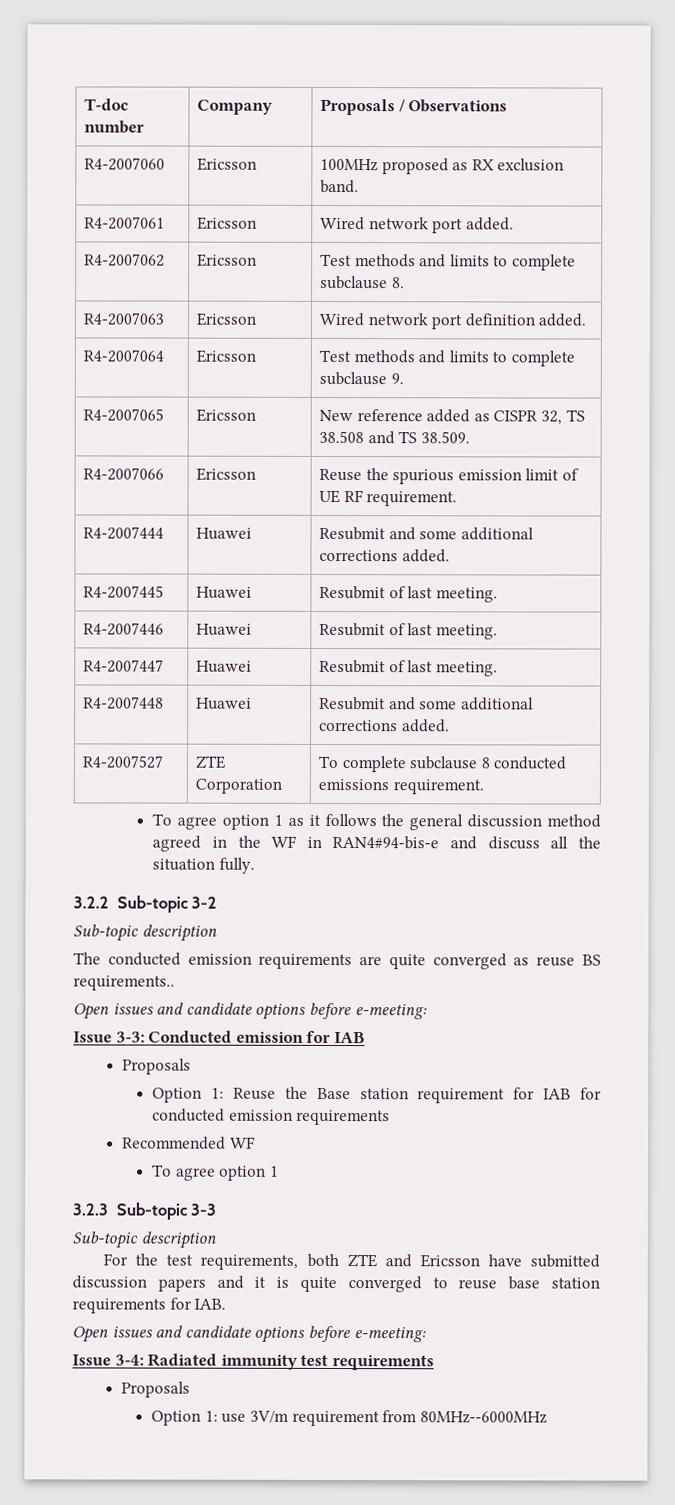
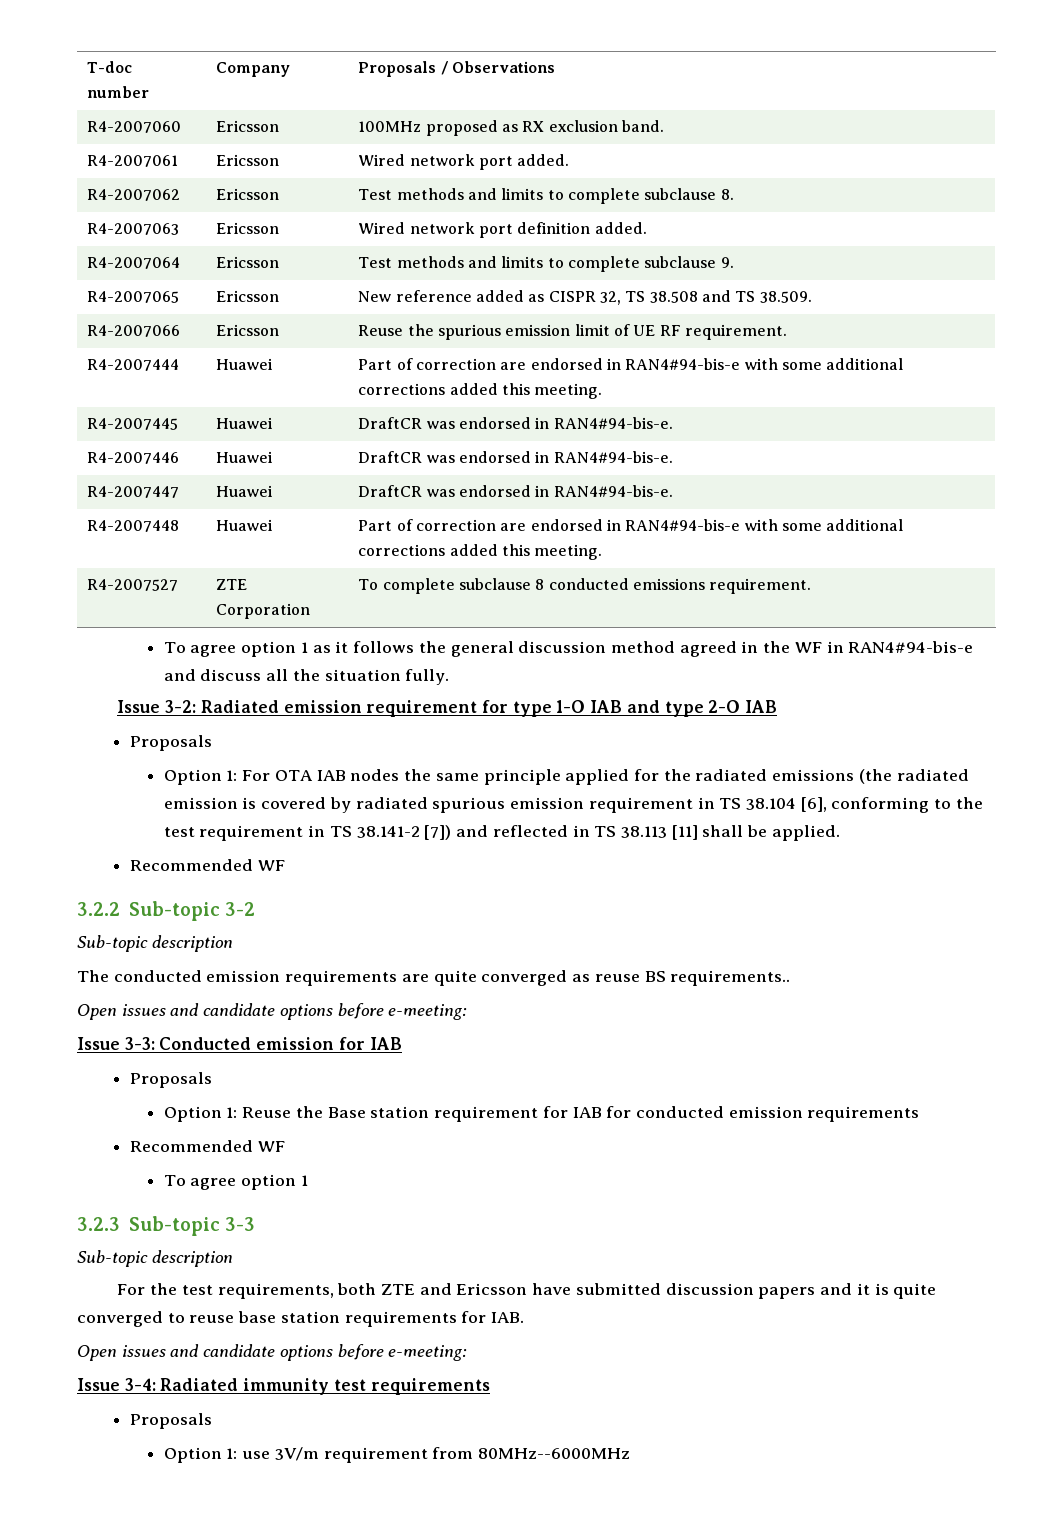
[319,526,534,541] [319,549,450,563] [83,585,165,599] [196,586,253,599] [319,585,498,603] [83,622,165,636] [196,623,253,636] [319,622,498,640] [83,659,165,673] [196,660,253,673] [319,659,498,677] [83,696,165,710] [196,697,253,710] [319,696,534,711] [319,719,450,733] Resubmit and some additional corrections added. // R4-2007445 | Huawei | Resubmit of last meeting. // R4-2007446 | Huawei | Resubmit of last meeting. // R4-2007447 | Huawei | Resubmit of last meeting. // R4-2007448 | Huawei | Resubmit and some additional corrections added. -> [358,358,904,370] [358,383,603,399] [87,418,179,430] [216,417,274,429] [358,417,673,429] [87,452,180,464] [216,451,274,463] [358,451,673,463] [87,486,180,498] [216,485,274,497] [358,485,673,497] [87,520,180,532] [216,519,274,531] [358,519,904,531] [358,544,603,560] Part of correction are endorsed in RAN4#94-bis-e with some additional corrections added this meeting. // R4-2007445 | Huawei | DraftCR was endorsed in RAN4#94-bis-e. // R4-2007446 | Huawei | DraftCR was endorsed in RAN4#94-bis-e. // R4-2007447 | Huawei | DraftCR was endorsed in RAN4#94-bis-e. // R4-2007448 | Huawei | Part of correction are endorsed in RAN4#94-bis-e with some additional corrections added this meeting.
(255, 865) none -> [117,700,778,717] [129,735,212,751] [163,769,969,785] [163,797,983,813] [163,825,840,841] [129,859,285,871] // Issue 3-2: Radiated emission requirement for type 1-O IAB and type 2-O IAB // Proposals // Option 1: For OTA IAB nodes the same principle applied for the radiated emissions (the radiated emission is covered by radiated spurious emission requirement in TS 38.104 [6], conforming to the test requirement in TS 38.141-2 [7]) and reflected in TS 38.113 [11] shall be applied. // Recommended WF

